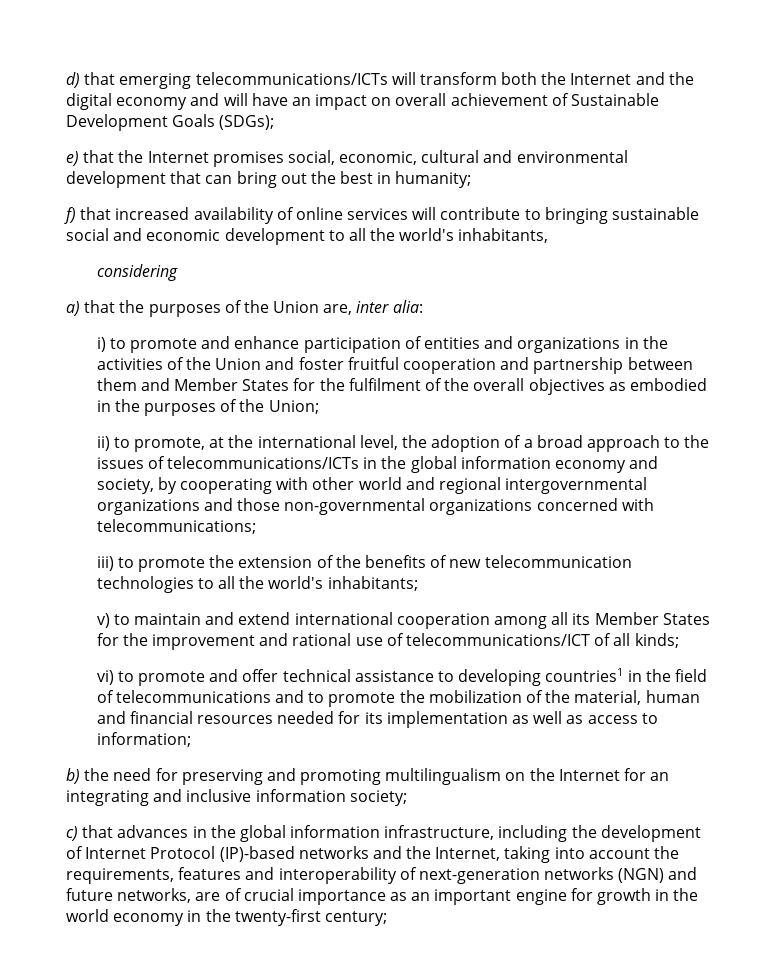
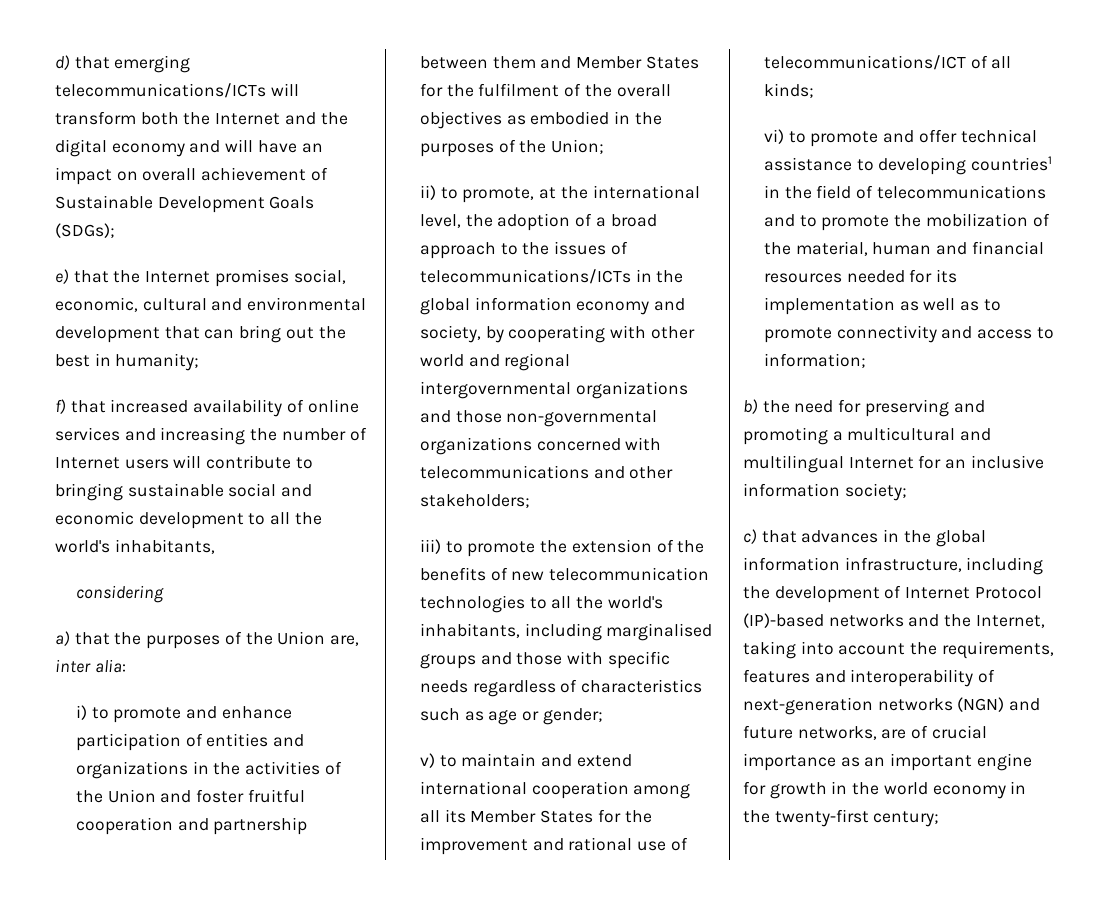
(409, 214) none -> [124,427,367,445] [55,457,169,469] and increasing the number of Internet users
[96,519,256,534] telecommunications; -> [419,465,674,479] [419,494,530,508] telecommunications and other stakeholders;
[327,576,418,591] inhabitants; -> [419,623,713,641] [419,651,670,669] [419,679,703,697] [419,708,603,725] inhabitants, including marginalised groups and those with specific needs regardless of characteristics such as age or gender;
(584, 719) none -> [983,299,1001,311] [763,325,973,343] to promote connectivity and
[385,768,555,785] multilingualism on the -> [832,427,992,441] [743,455,844,473] a multicultural and multilingual
[66,789,183,806] integrating and -> (967, 464) none

